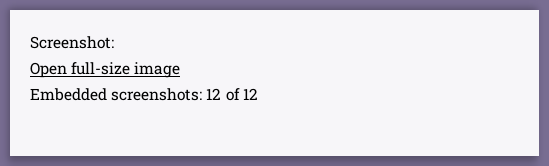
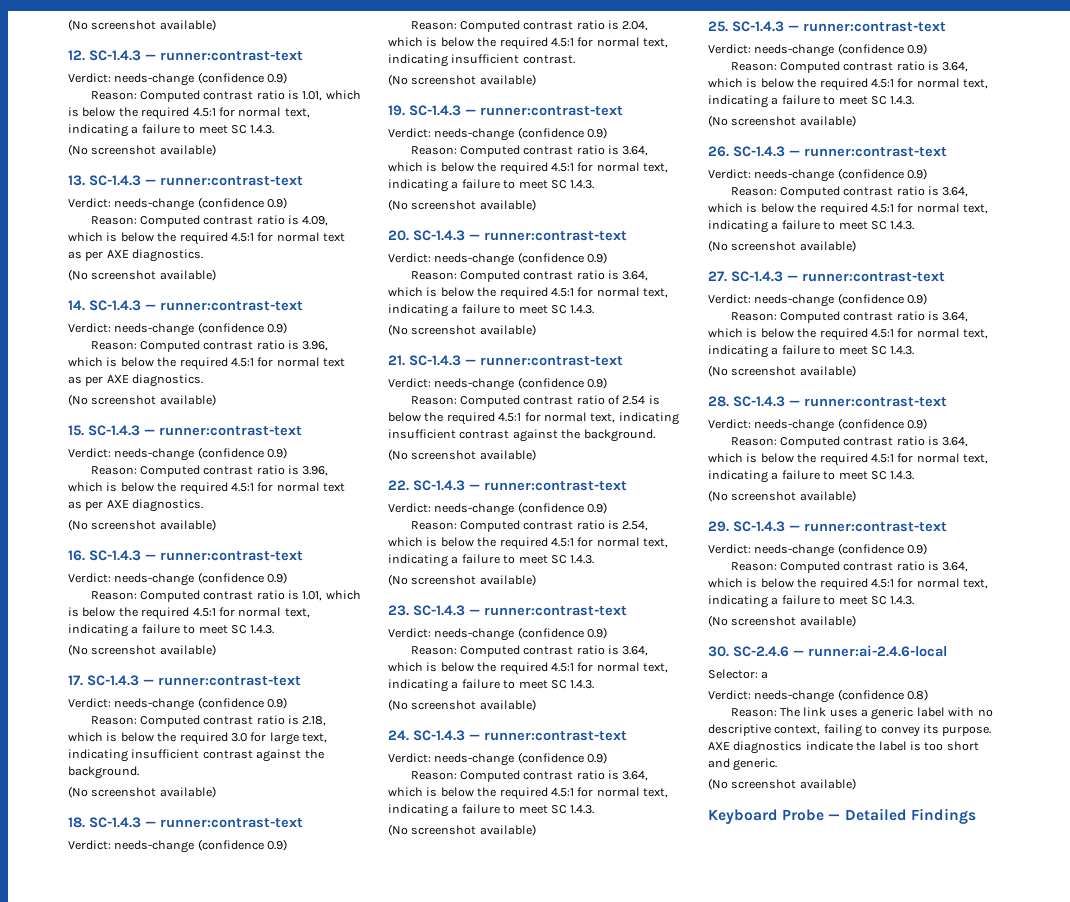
[30,36,114,49] [30,62,181,78] [30,88,258,101] Screenshot: // Open full-size image // Embedded screenshots: 12 of 12 -> [68,19,216,31] [68,50,303,61] [68,72,288,86] [90,90,361,102] [68,107,310,120] [68,124,275,137] [68,144,216,156] [68,175,303,186] [68,197,288,211] [90,215,329,227] [68,232,345,245] [68,249,204,262] [68,269,216,281] [68,300,303,311] [68,322,288,336] [90,340,329,352] [68,357,345,370] [68,374,204,387] [68,394,216,406] [68,425,302,436] [68,447,288,461] [90,465,329,477] [68,482,345,495] [68,499,204,512] [68,519,216,531] [68,550,303,561] [68,572,288,586] [90,590,361,602] [68,607,310,620] [68,624,275,637] [68,644,216,656] [68,675,301,686] [68,697,288,711] [90,715,327,727] [68,732,327,745] [68,749,324,762] [68,766,139,779] [68,786,216,798] [68,817,303,828] [68,839,288,853] [410,20,649,32] [388,37,668,50] [388,54,575,67] [388,74,536,86] [388,105,623,116] [388,127,608,141] [410,145,649,157] [388,162,668,175] [388,179,595,192] [388,199,536,211] [388,230,627,241] [388,252,608,266] [410,270,649,282] [388,287,668,300] [388,304,595,317] [388,324,536,336] [388,355,623,366] [388,377,608,391] [410,395,660,407] [388,412,679,425] [388,429,655,442] [388,449,536,461] [388,480,627,491] [388,502,608,516] [410,520,649,532] [388,537,668,550] [388,554,595,567] [388,574,536,586] [388,605,627,616] [388,627,608,641] [410,645,649,657] [388,662,668,675] [388,679,595,692] [388,699,536,711] [388,730,627,741] [388,752,608,766] [410,770,649,782] [388,787,668,800] [388,804,595,817] [388,824,536,836] [708,21,946,32] [708,43,928,57] [730,61,969,73] [708,78,988,91] [708,95,915,108] [708,115,856,127] [708,146,947,157] [708,168,928,182] [730,186,969,198] [708,203,988,216] [708,220,915,233] [708,240,856,252] [708,271,945,282] [708,293,928,307] [730,311,969,323] [708,328,988,341] [708,345,915,358] [708,365,856,377] [708,396,947,407] [708,418,928,432] [730,436,969,448] [708,453,988,466] [708,470,915,483] [708,490,856,502] [708,521,947,532] [708,543,928,557] [730,561,969,573] [708,578,988,591] [708,595,915,608] [708,615,856,627] [708,645,947,657] [708,669,769,679] [708,689,929,703] [730,707,993,720] [708,724,992,737] [708,741,979,754] [708,758,778,771] [708,778,856,790] [708,808,976,824] (No screenshot available) // 12. SC-1.4.3 — runner:contrast-text // Verdict: needs-change (confidence 0.9) // Reason: Computed contrast ratio is 1.01, which is below the required 4.5:1 for normal text, indicating a failure to meet SC 1.4.3. // (No screenshot available) // 13. SC-1.4.3 — runner:contrast-text // Verdict: needs-change (confidence 0.9) // Reason: Computed contrast ratio is 4.09, which is below the required 4.5:1 for normal text as per AXE diagnostics. // (No screenshot available) // 14. SC-1.4.3 — runner:contrast-text // Verdict: needs-change (confidence 0.9) // Reason: Computed contrast ratio is 3.96, which is below the required 4.5:1 for normal text as per AXE diagnostics. // (No screenshot available) // 15. SC-1.4.3 — runner:contrast-text // Verdict: needs-change (confidence 0.9) // Reason: Computed contrast ratio is 3.96, which is below the required 4.5:1 for normal text as per AXE diagnostics. // (No screenshot available) // 16. SC-1.4.3 — runner:contrast-text // Verdict: needs-change (confidence 0.9) // Reason: Computed contrast ratio is 1.01, which is below the required 4.5:1 for normal text, indicating a failure to meet SC 1.4.3. // (No screenshot available) // 17. SC-1.4.3 — runner:contrast-text // Verdict: needs-change (confidence 0.9) // Reason: Computed contrast ratio is 2.18, which is below the required 3.0 for large text, indicating insufficient contrast against the background. // (No screenshot available) // 18. SC-1.4.3 — runner:contrast-text // Verdict: needs-change (confidence 0.9) // Reason: Computed contrast ratio is 2.04, which is below the required 4.5:1 for normal text, indicating insufficient contrast. // (No screenshot available) // 19. SC-1.4.3 — runner:contrast-text // Verdict: needs-change (confidence 0.9) // Reason: Computed contrast ratio is 3.64, which is below the required 4.5:1 for normal text, indicating a failure to meet SC 1.4.3. // (No screenshot available) // 20. SC-1.4.3 — runner:contrast-text // Verdict: needs-change (confidence 0.9) // Reason: Computed contrast ratio is 3.64, which is below the required 4.5:1 for normal text, indicating a failure to meet SC 1.4.3. // (No screenshot available) // 21. SC-1.4.3 — runner:contrast-text // Verdict: needs-change (confidence 0.9) // Reason: Computed contrast ratio of 2.54 is below the required 4.5:1 for normal text, indicating insufficient contrast against the background. // (No screenshot available) // 22. SC-1.4.3 — runner:contrast-text // Verdict: needs-change (confidence 0.9) // Reason: Computed contrast ratio is 2.54, which is below the required 4.5:1 for normal text, indicating a failure to meet SC 1.4.3. // (No screenshot available) // 23. SC-1.4.3 — runner:contrast-text // Verdict: needs-change (confidence 0.9) // Reason: Computed contrast ratio is 3.64, which is below the required 4.5:1 for normal text, indicating a failure to meet SC 1.4.3. // (No screenshot available) // 24. SC-1.4.3 — runner:contrast-text // Verdict: needs-change (confidence 0.9) // Reason: Computed contrast ratio is 3.64, which is below the required 4.5:1 for normal text, indicating a failure to meet SC 1.4.3. // (No screenshot available) // 25. SC-1.4.3 — runner:contrast-text // Verdict: needs-change (confidence 0.9) // Reason: Computed contrast ratio is 3.64, which is below the required 4.5:1 for normal text, indicating a failure to meet SC 1.4.3. // (No screenshot available) // 26. SC-1.4.3 — runner:contrast-text // Verdict: needs-change (confidence 0.9) // Reason: Computed contrast ratio is 3.64, which is below the required 4.5:1 for normal text, indicating a failure to meet SC 1.4.3. // (No screenshot available) // 27. SC-1.4.3 — runner:contrast-text // Verdict: needs-change (confidence 0.9) // Reason: Computed contrast ratio is 3.64, which is below the required 4.5:1 for normal text, indicating a failure to meet SC 1.4.3. // (No screenshot available) // 28. SC-1.4.3 — runner:contrast-text // Verdict: needs-change (confidence 0.9) // Reason: Computed contrast ratio is 3.64, which is below the required 4.5:1 for normal text, indicating a failure to meet SC 1.4.3. // (No screenshot available) // 29. SC-1.4.3 — runner:contrast-text // Verdict: needs-change (confidence 0.9) // Reason: Computed contrast ratio is 3.64, which is below the required 4.5:1 for normal text, indicating a failure to meet SC 1.4.3. // (No screenshot available) // 30. SC-2.4.6 — runner:ai-2.4.6-local // Selector: a // Verdict: needs-change (confidence 0.8) // Reason: The link uses a generic label with no descriptive context, failing to convey its purpose. AXE diagnostics indicate the label is too short and generic. // (No screenshot available) // Keyboard Probe — Detailed Findings

